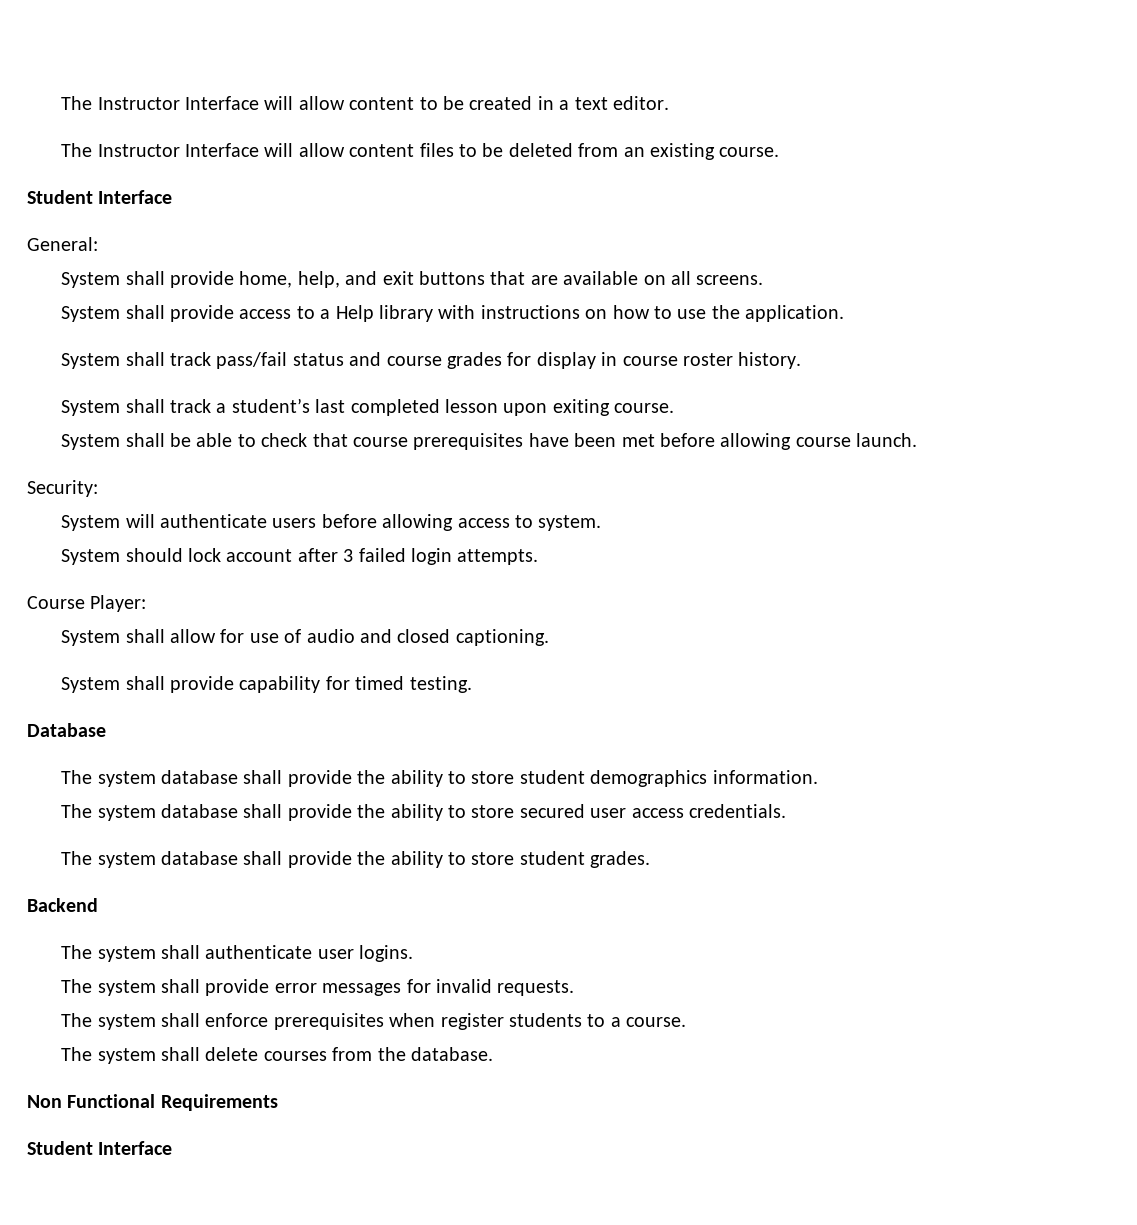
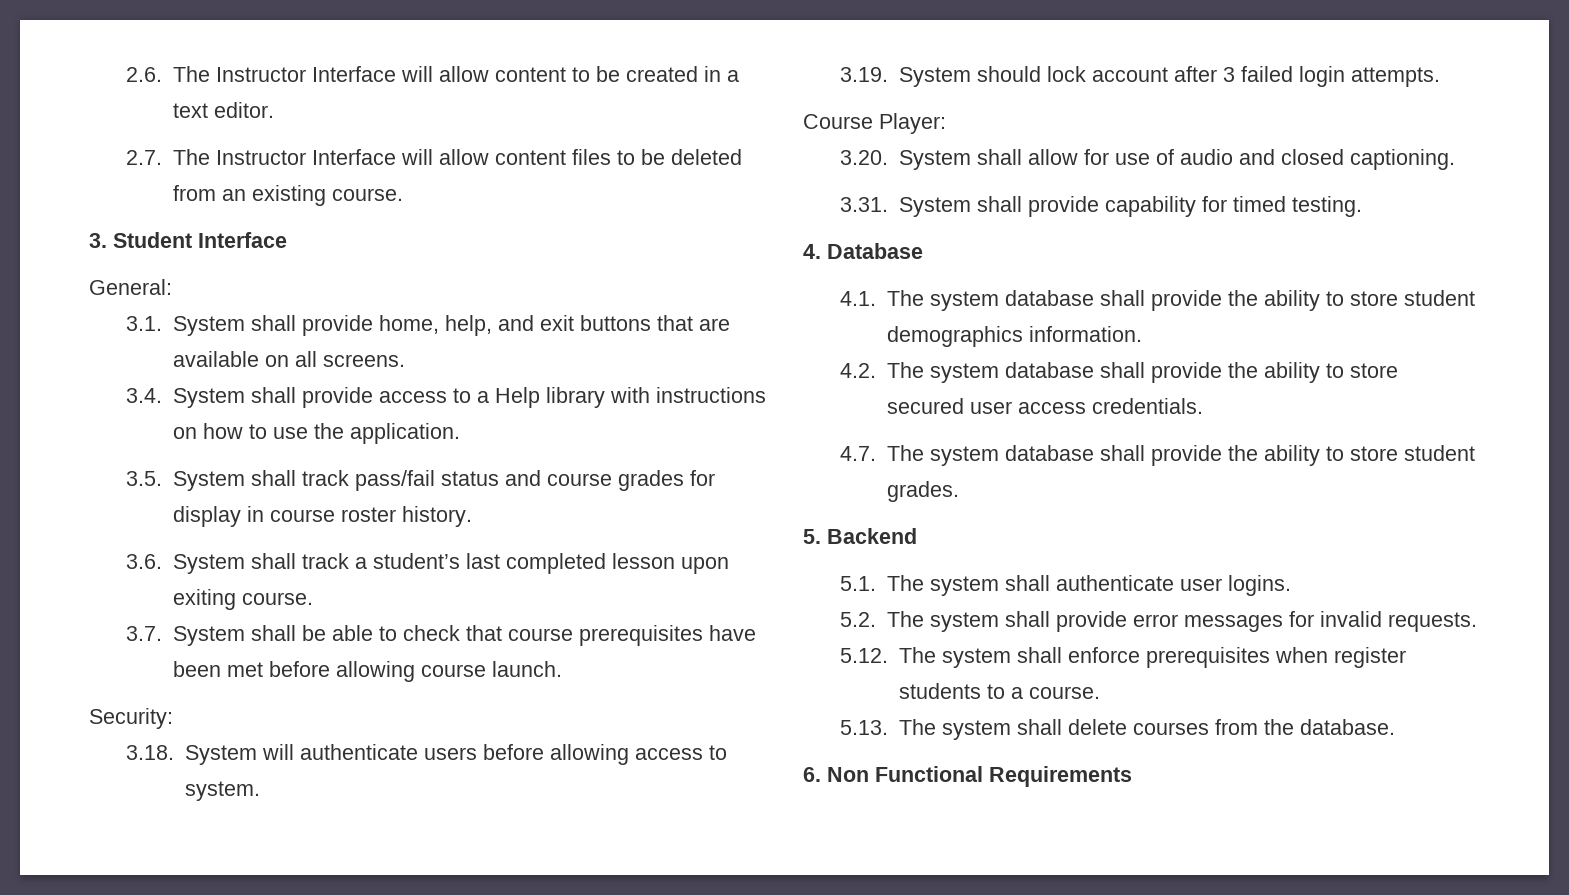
(61, 103) none -> [125,67,162,82] 2.6.
(669, 103) none -> [125,150,162,165] 2.7.
(780, 152) none -> [89,233,107,248] 3.
(98, 244) none -> [125,316,162,331] 3.1.
(764, 280) none -> [125,388,162,403] 3.4.
(845, 313) none -> [125,471,162,486] 3.5.
(802, 360) none -> [125,554,162,569] 3.6.
(675, 408) none -> [125,626,162,641] 3.7.
(98, 488) none -> [125,745,174,760] 3.18.
(602, 523) none -> [839,67,888,82] 3.19.
(147, 603) none -> [839,150,888,165] 3.20.
(549, 637) none -> [839,197,888,212] 3.31.
(472, 684) none -> [803,244,821,259] 4.
(106, 730) none -> [839,291,876,306] 4.1.
(818, 777) none -> [839,363,876,378] 4.2.
(786, 811) none -> [839,446,876,461] 4.7.
(651, 859) none -> [803,529,821,544] 5.
(98, 905) none -> [839,576,876,591] 5.1.
(414, 953) none -> [839,612,876,627] 5.2.
(575, 988) none -> [839,648,888,663] 5.12.
(687, 1022) none -> [839,720,888,735] 5.13.
(493, 1054) none -> [803,767,821,782] 6.
[27,1141,173,1155] // Student Interface -> (1132, 776) none

